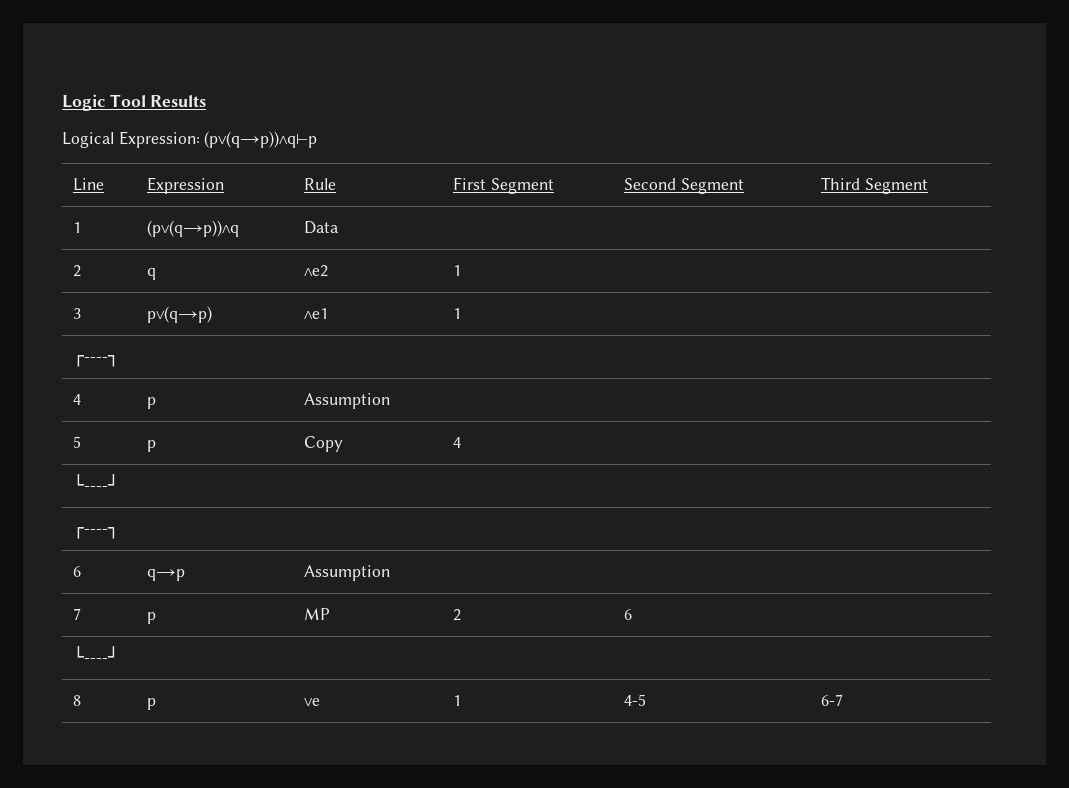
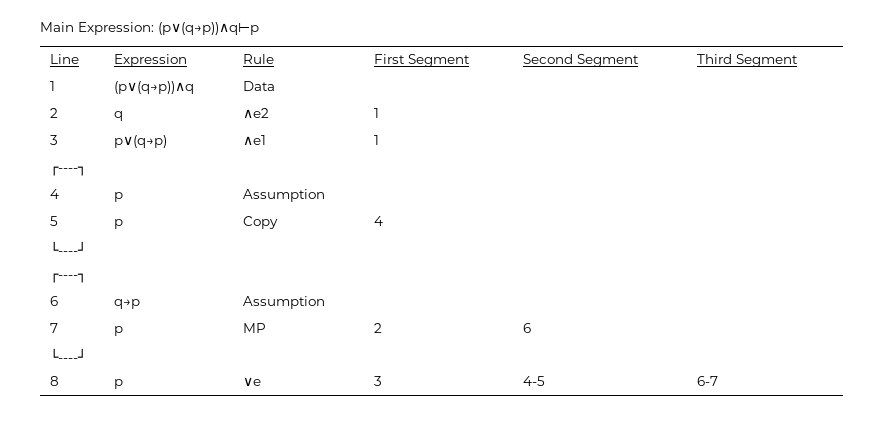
[62,94,207,111] [62,132,114,148] Logic Tool Results // Logical -> [40,22,74,32] Main
[453,695,462,706] 1 -> [374,376,383,386] 3

